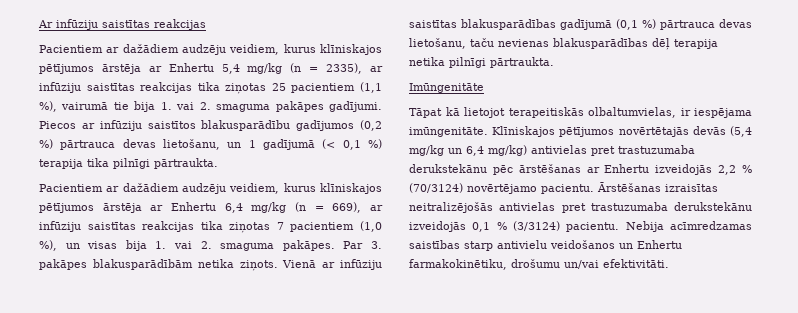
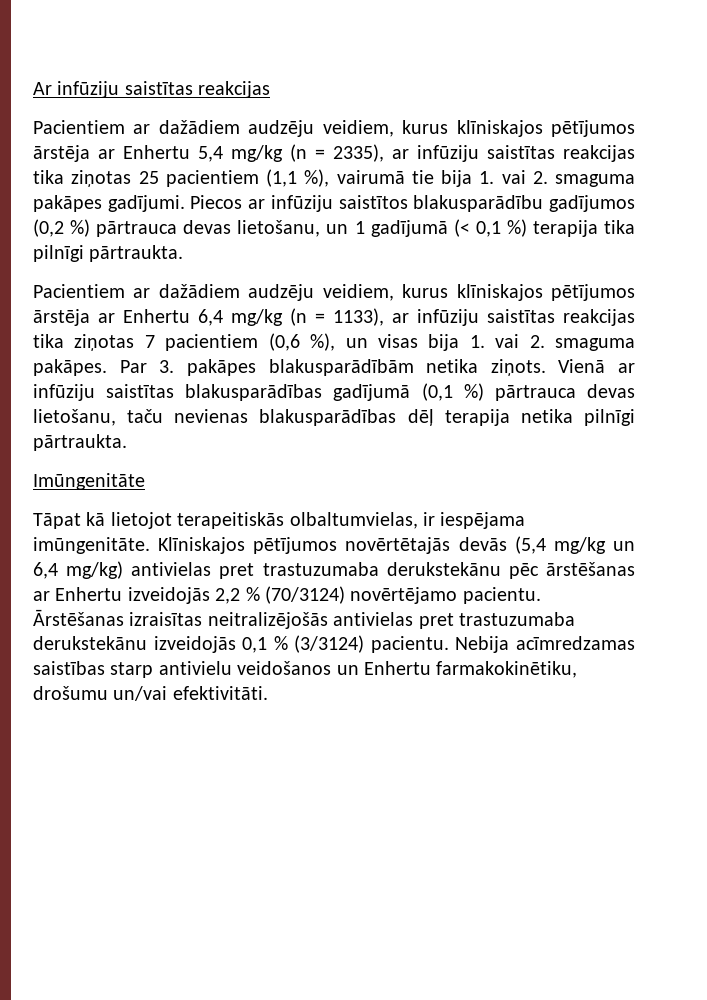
[332,202,362,213] 669), -> [333,308,384,326] 1133),
[360,221,382,232] (1,0 -> [268,333,300,351] (0,6

